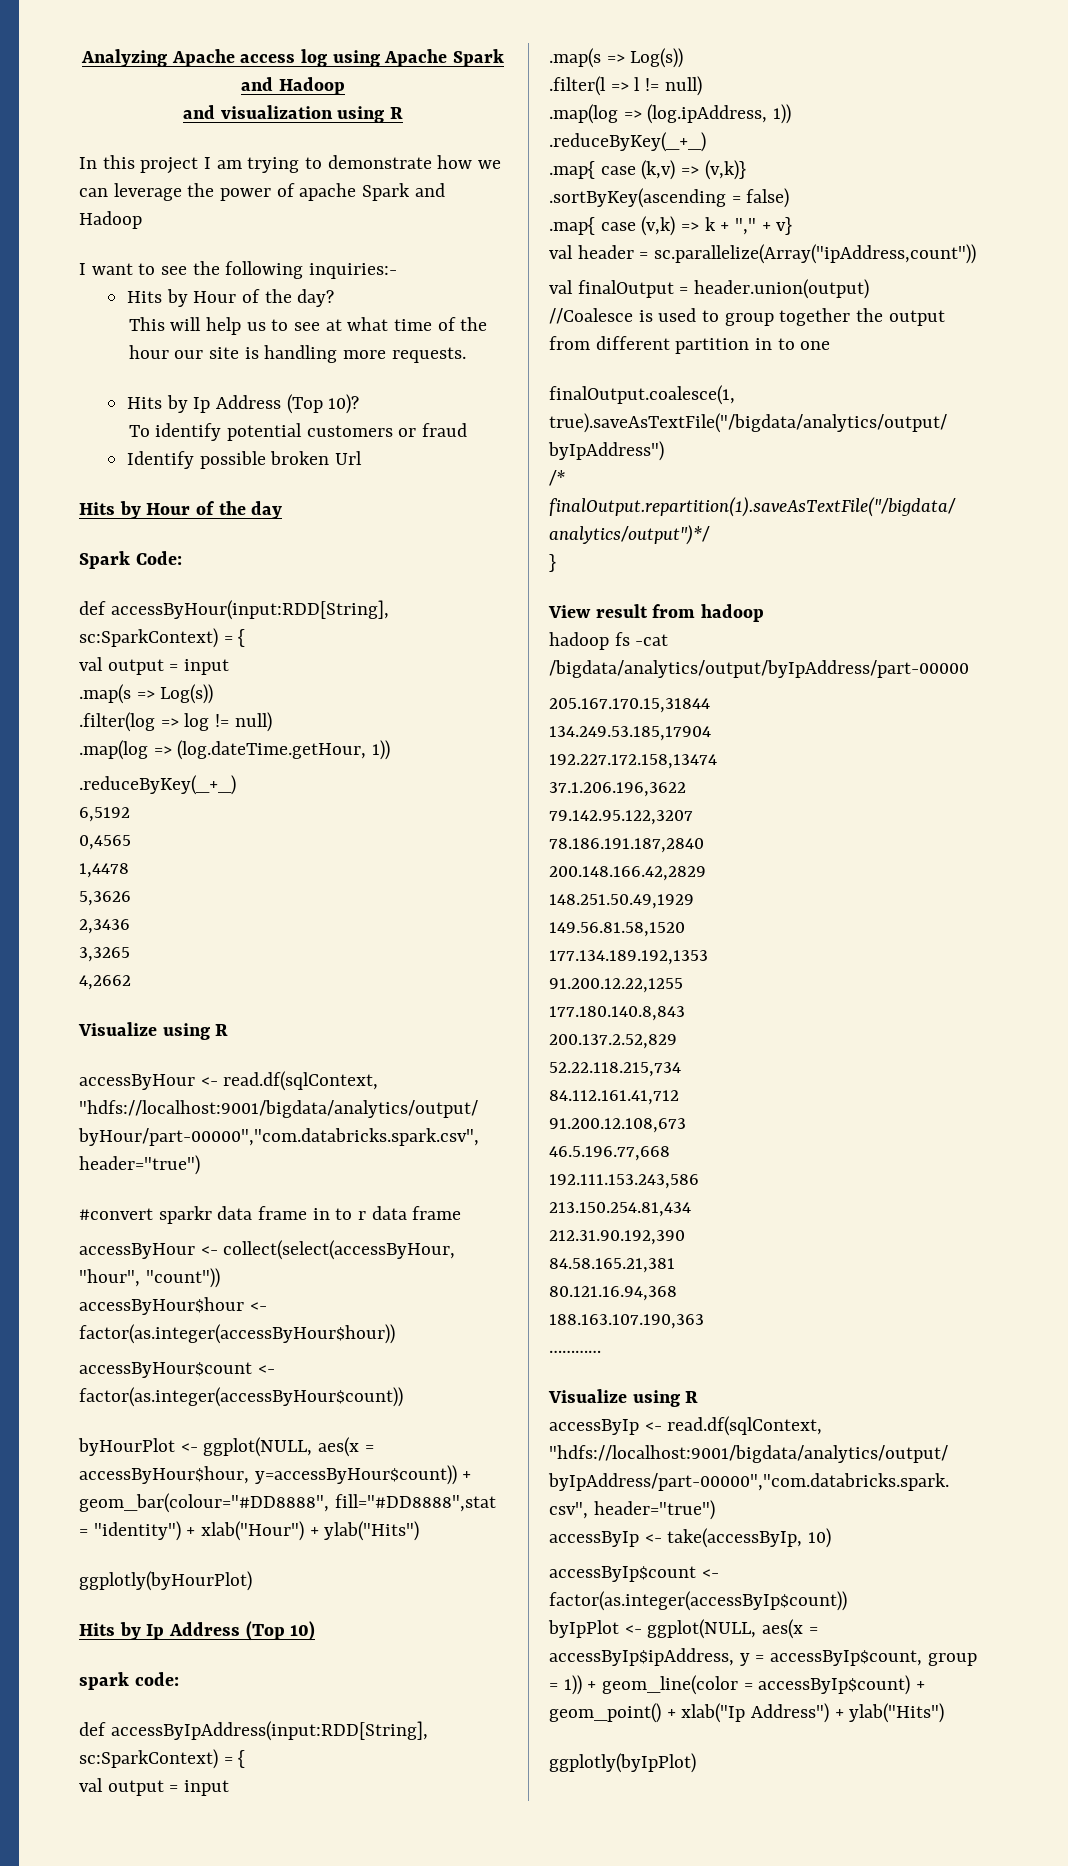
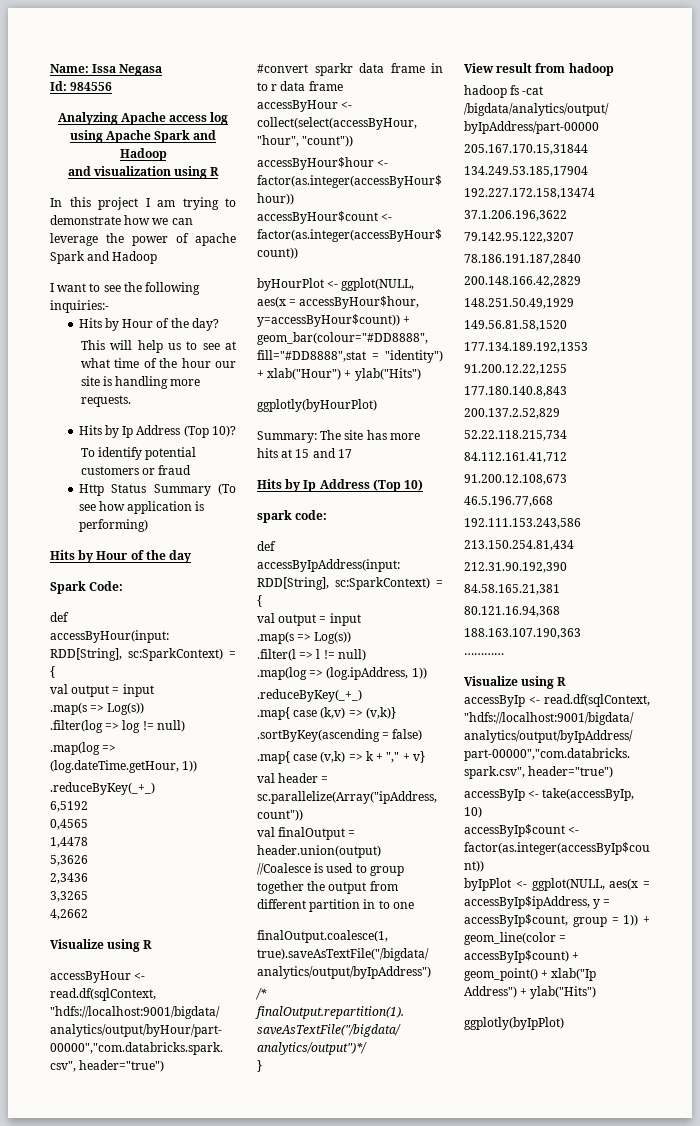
(80, 58) none -> [50,64,163,76] [50,81,113,91] Name: Issa Negasa // Id: 984556 //
[126,451,362,469] Identify possible broken Url -> [78,483,236,496] [78,501,205,514] [78,519,148,532] Http Status Summary (To see how application is performing)
(252, 1581) none -> [257,430,420,443] [257,448,352,458] // Summary: The site has more hits at 15 and 17

